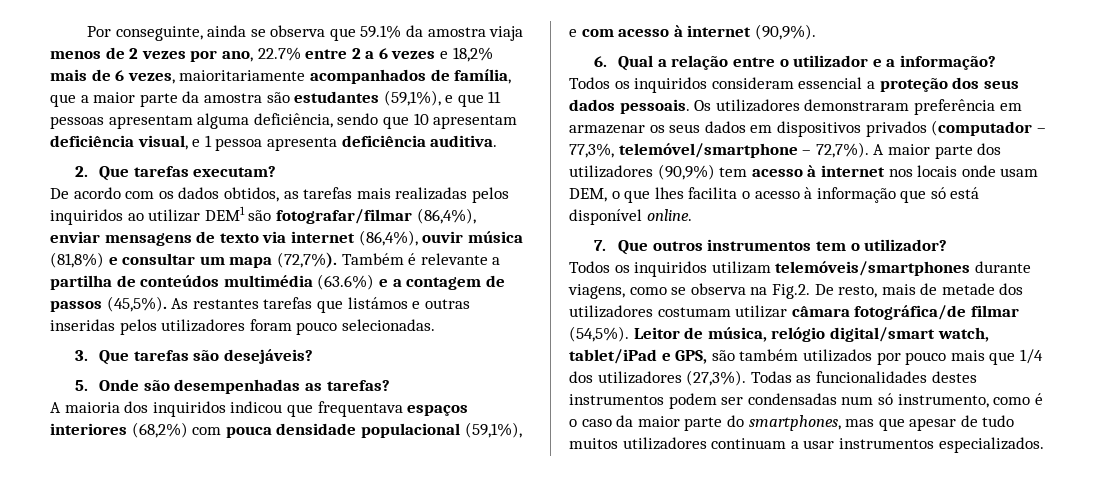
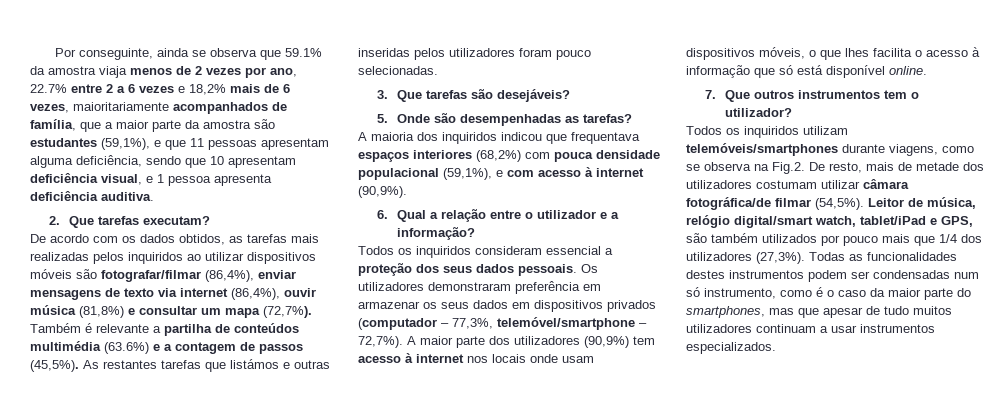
[204,206,245,221] DEM1 -> [247,252,316,264] [30,269,72,279] dispositivos móveis
[569,188,607,202] DEM, -> [686,47,805,60] dispositivos móveis,

